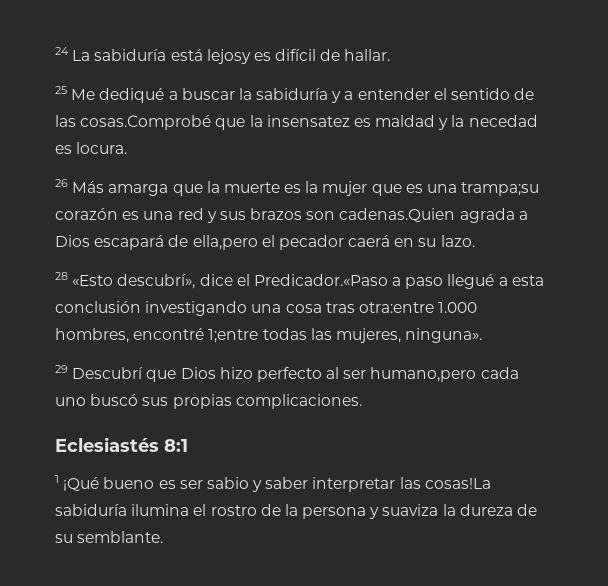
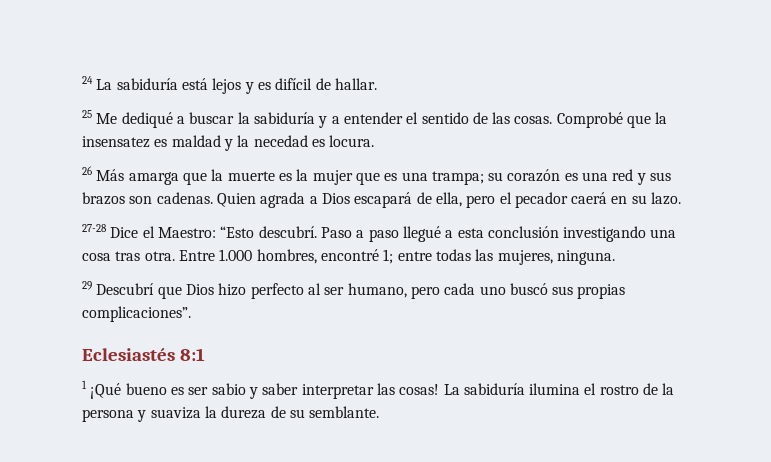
[206,49,251,64] lejosy -> [212,78,254,94] lejos y
[80,115,212,130] cosas.Comprobé -> [514,112,623,128] cosas. Comprobé
[461,182,540,196] trampa;su -> [431,171,504,185] trampa; su
[339,208,456,222] cadenas.Quien -> [156,192,256,207] cadenas. Quien
[192,235,258,250] ella,pero -> [435,192,496,208] ella, pero
[55,272,388,289] 28 «Esto descubrí», dice el Predicador.«Paso -> [82,224,352,238] 27-28 Dice el Maestro: “Esto descubrí. Paso
[358,302,434,313] otra:entre -> [144,250,215,261] otra. Entre
[208,329,259,343] 1;entre -> [383,249,432,264] 1; entre
[405,328,483,343] ninguna». -> [556,250,615,265] ninguna.
[370,367,477,382] humano,pero -> [347,283,440,299] humano, pero
[235,394,362,409] complicaciones. -> [82,306,191,322] complicaciones”.
[424,478,491,489] cosas!La -> [399,384,460,395] cosas! La

